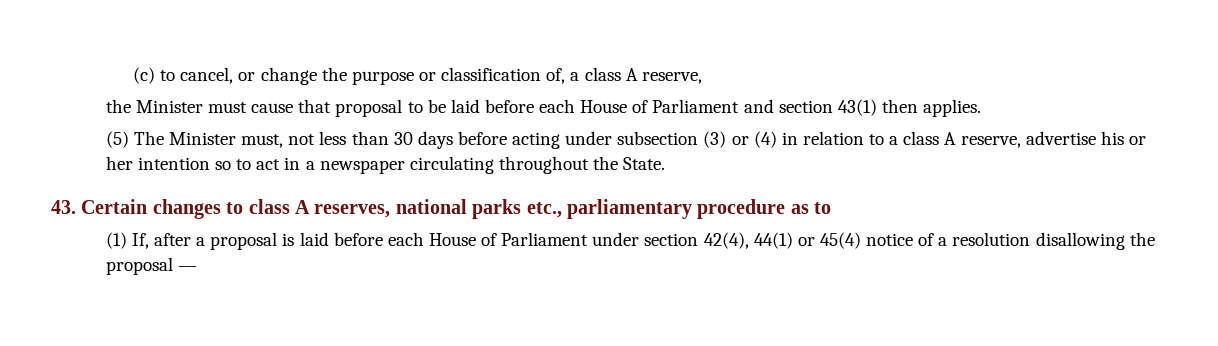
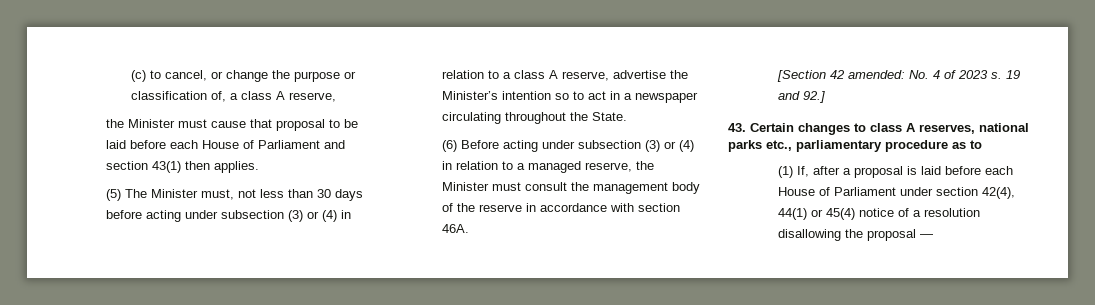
[1100,131,1146,145] [105,156,133,170] his or her -> [669,70,688,79] [441,91,498,100] the Minister’s
(666, 163) none -> [441,140,694,152] [441,161,654,173] [441,182,700,194] [441,203,680,212] [441,224,469,233] [776,70,1020,82] [777,91,825,103] // (6) Before acting under subsection (3) or (4) in relation to a managed reserve, the Minister must consult the management body of the reserve in accordance with section 46A. // [Section 42 amended: No. 4 of 2023 s. 19 and 92.]

